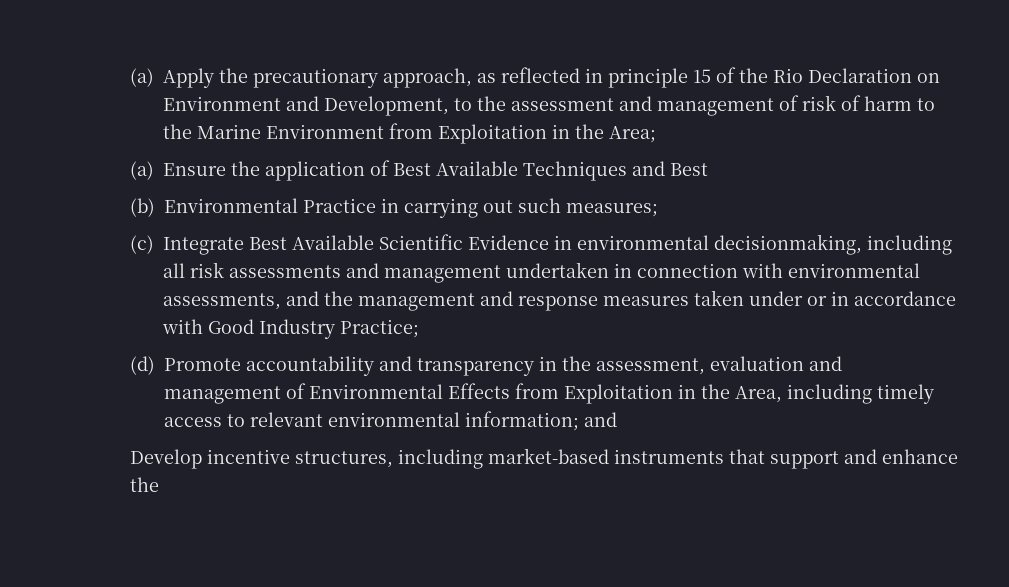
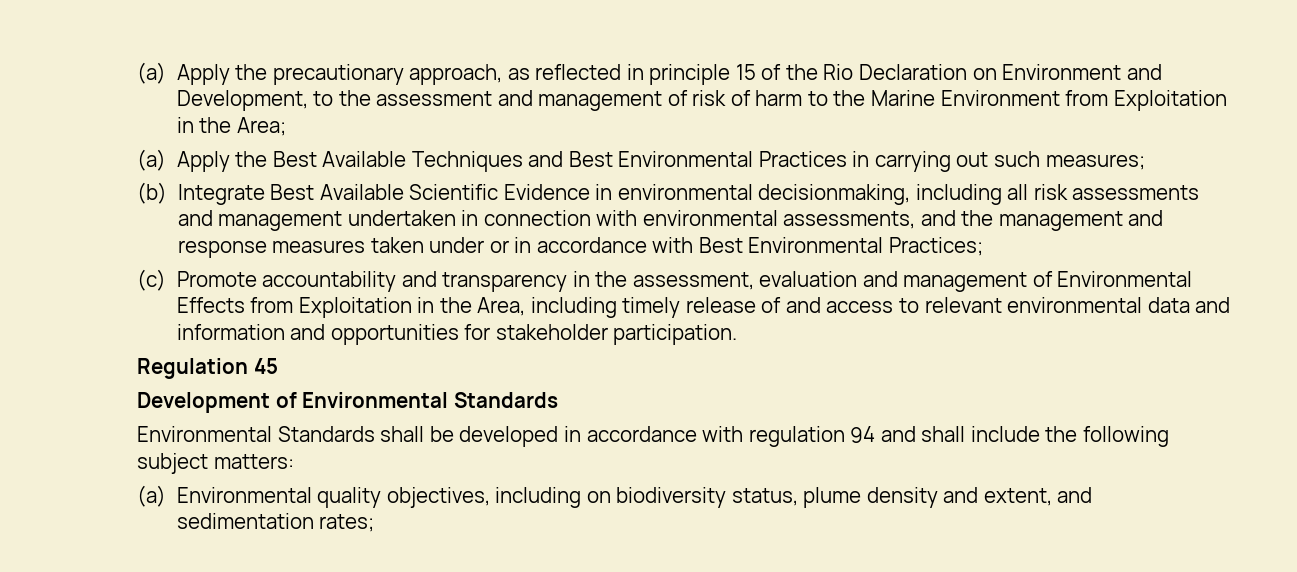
[162,160,390,181] Ensure the application of -> [176,151,268,172] Apply the
[129,198,376,217] // (b) Environmental Practice -> [618,151,847,167] Environmental Practices
[129,235,154,254] (c) -> [137,182,168,204] (b)
[207,319,419,339] [129,356,155,375] Good Industry Practice; // (d) -> [698,237,983,256] [137,269,167,291] Best Environmental Practices; // (c)
(934, 394) none -> [685,297,821,313] release of and
[464,411,617,431] [129,448,958,469] [129,477,159,492] information; and // Develop incentive structures, including market-based instruments that support and enhance the -> [1147,297,1231,313] [176,324,738,345] [137,358,278,379] [137,392,558,413] [137,426,1169,447] [137,453,294,474] [137,485,1093,508] [176,513,375,532] data and information and opportunities for stakeholder participation. // Regulation 45 // Development of Environmental Standards // Environmental Standards shall be developed in accordance with regulation 94 and shall include the following subject matters: // (a) Environmental quality objectives, including on biodiversity status, plume density and extent, and sedimentation rates;

